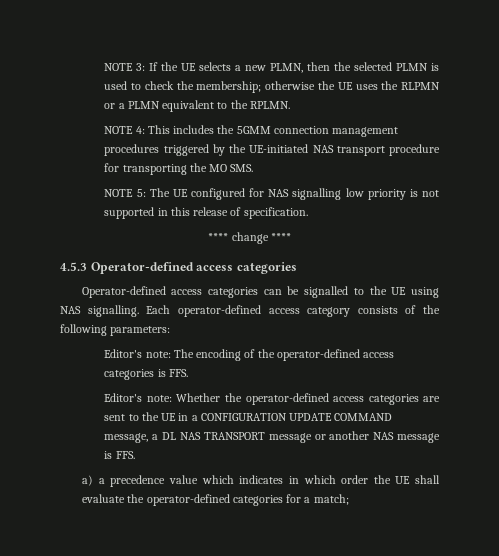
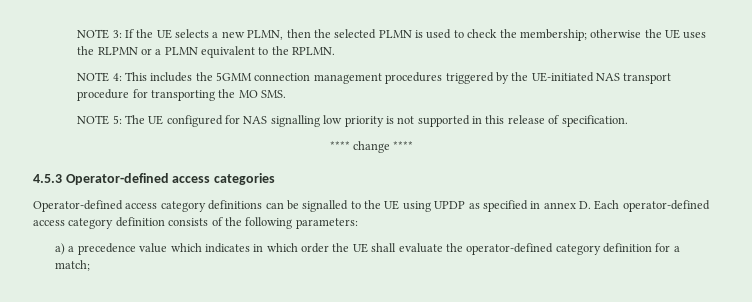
[207,287,258,298] categories -> [160,200,263,212] category definitions
[60,305,139,317] NAS signalling. -> [434,200,591,212] UPDP as specified in annex D.
(351, 312) none -> [115,217,165,227] definition
[104,349,395,361] [104,369,188,380] [104,393,440,405] [104,412,393,421] [104,431,440,443] [104,451,135,459] // Editor's note: The encoding of the operator-defined access categories is FFS. // Editor's note: Whether the operator-defined access categories are sent to the UE in a CONFIGURATION UPDATE COMMAND message, a DL NAS TRANSPORT message or another NAS message is FFS. -> (358, 223) none
[232,495,283,506] categories -> [555,243,653,255] category definition

